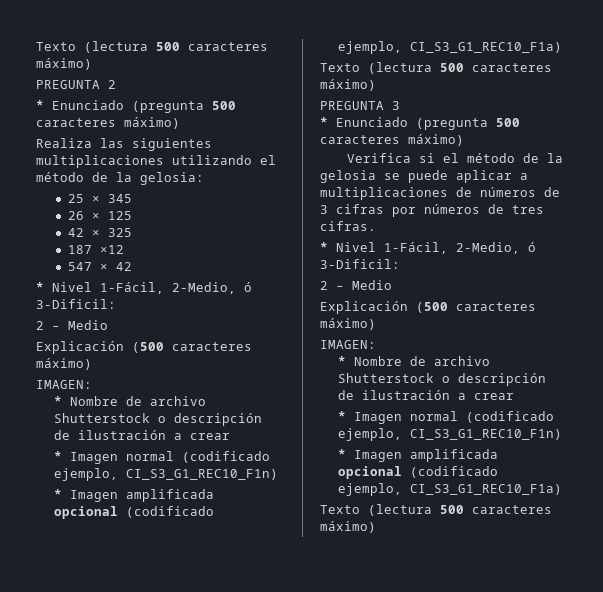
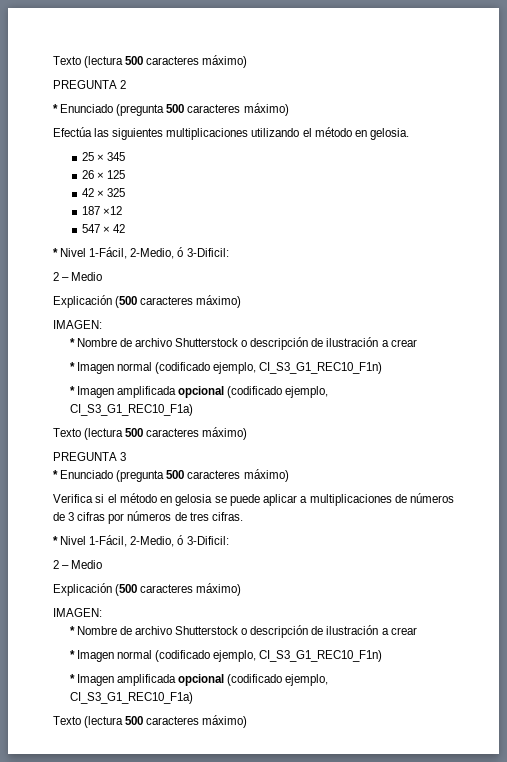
[36,138,92,148] Realiza -> [53,127,92,137] Efectúa
[92,172,204,185] de la gelosia: -> [354,128,409,140] en gelosia.
[522,153,563,163] de la -> [160,496,172,503] en

